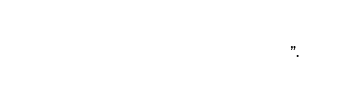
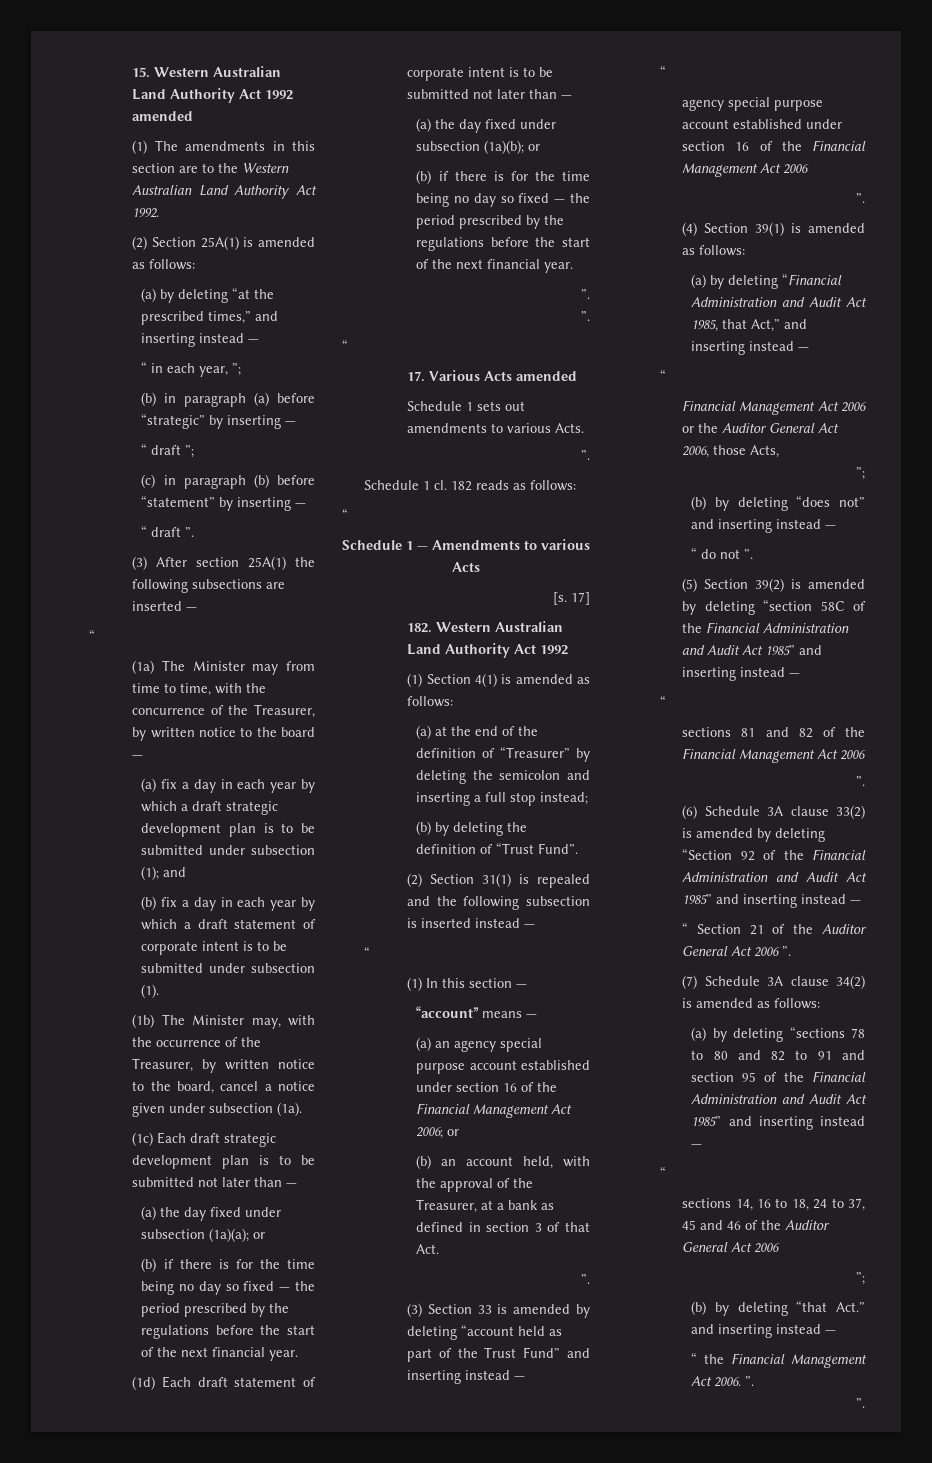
(290, 51) none -> [132,66,282,78] [132,88,294,103] [132,111,194,121] [132,140,315,154] [132,163,290,173] [132,185,317,199] [132,208,160,218] [132,236,315,250] [132,259,196,270] [141,287,275,303] [141,311,279,325] [141,333,260,347] [141,361,242,377] [141,392,315,407] [141,413,297,429] [141,443,195,458] [141,474,315,489] [141,495,307,511] [141,525,195,537] [132,556,315,570] [132,579,286,593] [132,601,198,611] [88,629,95,641] [132,660,315,675] [132,683,267,696] [132,704,315,718] [132,727,315,741] [132,755,144,759] [141,778,315,793] [141,801,279,815] [141,823,315,837] [141,845,315,855] [141,866,187,880] [141,896,315,911] [141,919,316,930] [141,941,288,955] [141,963,315,973] [141,984,160,998] [132,1014,315,1029] [132,1037,262,1047] [132,1058,315,1073] [132,1081,315,1094] [132,1102,303,1117] [132,1132,277,1147] [132,1155,315,1169] [132,1177,298,1187] [141,1206,282,1221] [141,1228,266,1242] [141,1258,315,1272] [141,1281,316,1295] [141,1303,290,1317] [141,1325,315,1339] [141,1347,299,1361] [132,1376,316,1390] [407,67,554,81] [407,89,573,99] [416,118,557,133] [416,140,541,154] [416,170,590,184] [416,193,590,207] [416,215,565,229] [416,237,590,251] [416,259,574,273] [581,289,590,299] [581,311,590,321] [342,339,348,351] [407,370,578,382] [407,401,526,411] [407,423,585,433] [581,450,590,460] [363,480,576,491] [342,508,348,520] [342,539,590,550] [452,562,480,572] [553,592,590,605] [407,621,564,633] [407,643,569,658] [407,673,590,687] [407,696,454,707] [416,725,539,739] [416,746,590,762] [416,770,590,784] [416,792,589,806] [416,821,528,836] [416,842,579,854] [407,873,590,888] [407,896,590,910] [407,918,536,928] [363,946,370,958] [407,977,528,991] [416,1006,538,1018] [416,1037,543,1052] [416,1060,590,1074] [416,1082,558,1092] [416,1103,573,1118] [416,1127,460,1139] [416,1155,590,1169] [416,1178,534,1192] [416,1199,555,1213] [416,1222,590,1232] [416,1244,440,1254] [581,1274,590,1284] [407,1303,590,1318] [407,1324,563,1340] [407,1347,590,1362] [407,1370,526,1384] [660,65,667,77] [682,97,824,111] [682,119,843,129] [682,140,866,151] [682,163,810,177] [856,193,865,203] [682,222,865,236] [682,245,746,256] [691,273,843,289] [691,297,867,307] [691,319,808,332] [691,341,810,355] [660,369,667,381] [682,400,867,415] [682,423,840,433] [682,445,780,458] [856,467,865,480] [691,495,865,511] [691,519,837,533] [691,547,754,559] [682,578,865,592] [682,599,866,615] [682,622,850,633] [682,645,823,656] [682,667,801,681] [660,695,667,707] [682,727,865,738] [682,748,867,763] [856,776,865,786] [682,805,865,819] [682,828,826,842] [682,848,866,861] [682,872,867,882] [682,894,862,908] [682,922,867,935] [682,946,792,957] [682,975,865,989] [682,998,821,1009] [691,1026,865,1042] [691,1050,865,1061] [691,1071,866,1082] [691,1094,867,1104] [691,1116,865,1130] [691,1144,703,1148] [660,1166,667,1178] [682,1198,865,1211] [682,1220,831,1230] [682,1242,781,1253] [856,1272,865,1285] [691,1300,865,1316] [691,1324,837,1338] [691,1352,867,1368] [691,1376,755,1387] 15. Western Australian Land Authority Act 1992 amended // (1) The amendments in this section are to the Western Australian Land Authority Act 1992. // (2) Section 25A(1) is amended as follows: // (a) by deleting “at the prescribed times,” and inserting instead — // “ in each year, ”; // (b) in paragraph (a) before “strategic” by inserting — // “ draft ”; // (c) in paragraph (b) before “statement” by inserting — // “ draft ”. // (3) After section 25A(1) the following subsections are inserted — // “ // (1a) The Minister may from time to time, with the concurrence of the Treasurer, by written notice to the board — // (a) fix a day in each year by which a draft strategic development plan is to be submitted under subsection (1); and // (b) fix a day in each year by which a draft statement of corporate intent is to be submitted under subsection (1). // (1b) The Minister may, with the occurrence of the Treasurer, by written notice to the board, cancel a notice given under subsection (1a). // (1c) Each draft strategic development plan is to be submitted not later than — // (a) the day fixed under subsection (1a)(a); or // (b) if there is for the time being no day so fixed — the period prescribed by the regulations before the start of the next financial year. // (1d) Each draft statement of corporate intent is to be submitted not later than — // (a) the day fixed under subsection (1a)(b); or // (b) if there is for the time being no day so fixed — the period prescribed by the regulations before the start of the next financial year. // ”. // ”. // “ // 17. Various Acts amended // Schedule 1 sets out amendments to various Acts. // ”. // Schedule 1 cl. 182 reads as follows: // “ // Schedule 1 — Amendments to various Acts // [s. 17] // 182. Western Australian Land Authority Act 1992 // (1) Section 4(1) is amended as follows: // (a) at the end of the definition of “Treasurer” by deleting the semicolon and inserting a full stop instead; // (b) by deleting the definition of “Trust Fund”. // (2) Section 31(1) is repealed and the following subsection is inserted instead — // “ // (1) In this section — // “account” means — // (a) an agency special purpose account established under section 16 of the Financial Management Act 2006; or // (b) an account held, with the approval of the Treasurer, at a bank as defined in section 3 of that Act. // ”. // (3) Section 33 is amended by deleting “account held as part of the Trust Fund” and inserting instead — // “ // agency special purpose account established under section 16 of the Financial Management Act 2006 // ”. // (4) Section 39(1) is amended as follows: // (a) by deleting “Financial Administration and Audit Act 1985, that Act,” and inserting instead — // “ // Financial Management Act 2006 or the Auditor General Act 2006, those Acts, // ”; // (b) by deleting “does not” and inserting instead — // “ do not ”. // (5) Section 39(2) is amended by deleting “section 58C of the Financial Administration and Audit Act 1985” and inserting instead — // “ // sections 81 and 82 of the Financial Management Act 2006 // ”. // (6) Schedule 3A clause 33(2) is amended by deleting “Section 92 of the Financial Administration and Audit Act 1985” and inserting instead — // “ Section 21 of the Auditor General Act 2006 ”. // (7) Schedule 3A clause 34(2) is amended as follows: // (a) by deleting “sections 78 to 80 and 82 to 91 and section 95 of the Financial Administration and Audit Act 1985” and inserting instead — // “ // sections 14, 16 to 18, 24 to 37, 45 and 46 of the Auditor General Act 2006 // ”; // (b) by deleting “that Act.” and inserting instead — // “ the Financial Management Act 2006. ”. //

